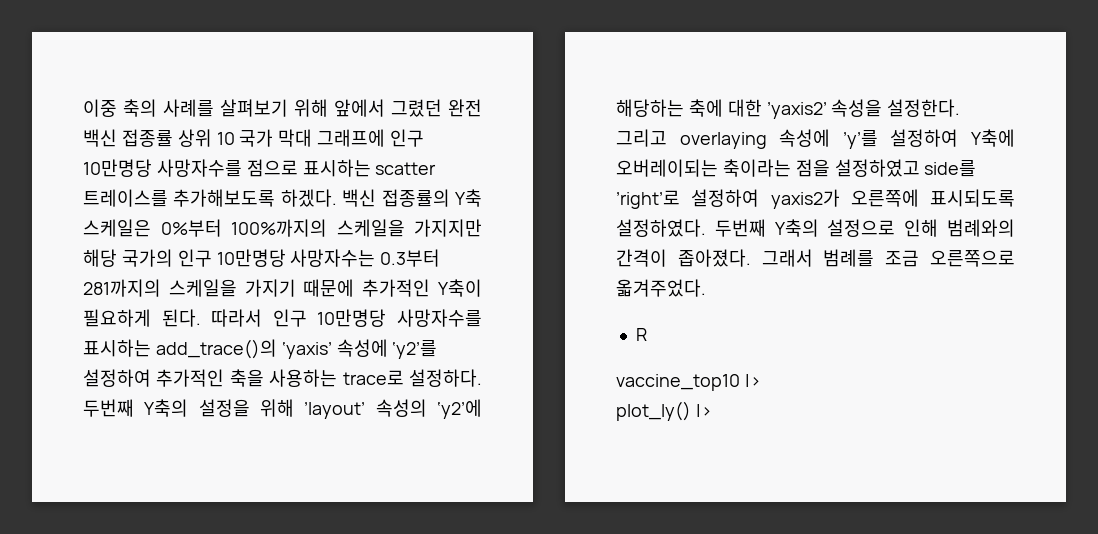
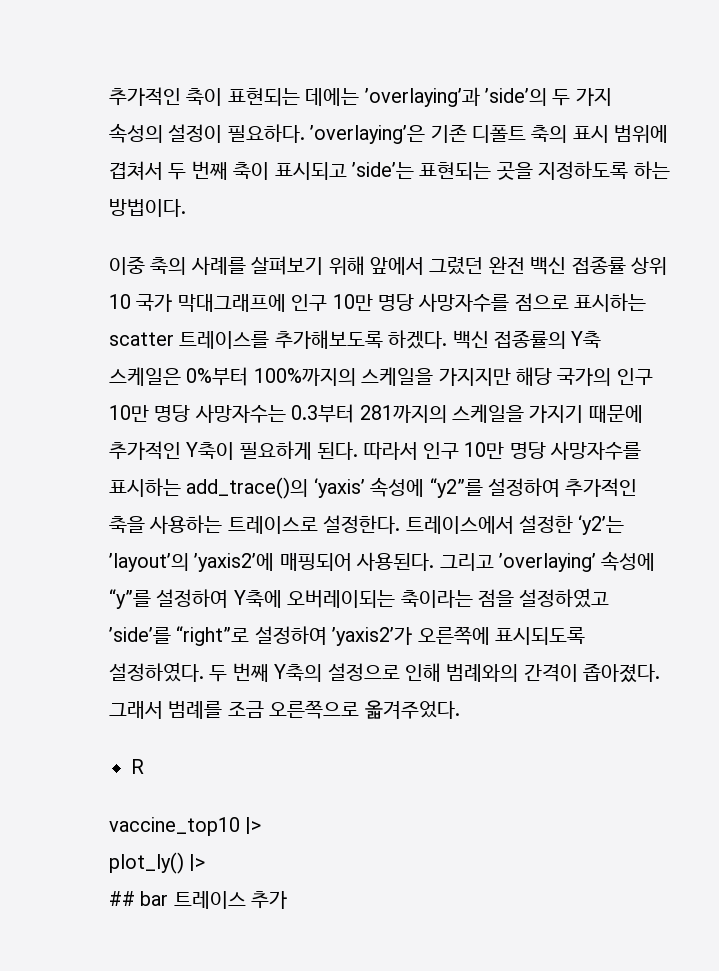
(83, 108) none -> [109,87,612,107] [109,123,669,144] [109,161,670,180] [109,198,186,217] 추가적인 축이 표현되는 데에는 ’overlaying’과 ’side’의 두 가지 속성의 설정이 필요하다. ’overlaying’은 기존 디폴트 축의 표시 범위에 겹쳐서 두 번째 축이 표시되고 ’side’는 표현되는 곳을 지정하도록 하는 방법이다. //
[278,129,425,147] [83,159,152,177] 막대 그래프에 인구 10만명당 -> [177,294,414,312] 막대그래프에 인구 10만 명당
[216,249,286,267] 10만명당 -> [109,405,191,422] 10만 명당
[317,309,387,327] 10만명당 -> [464,442,546,459] 10만 명당
[392,340,438,359] ‘y2’를 -> [429,478,483,498] “y2”를
[342,369,482,387] [83,399,482,419] [616,99,961,119] [616,129,878,149] trace로 설정하다. 두번째 Y축의 설정을 위해 ’layout’ 속성의 ‘y2’에 해당하는 축에 대한 ’yaxis2’ 속성을 설정한다. 그리고 overlaying 속성에 ’y’를 -> [227,515,625,535] [109,551,656,572] [109,589,151,609] 트레이스로 설정한다. 트레이스에서 설정한 ‘y2’는 ’layout’의 ’yaxis2’에 매핑되어 사용된다. 그리고 ’overlaying’ 속성에 “y”를
[924,160,977,177] [616,189,840,209] side를 ’right’로 설정하여 yaxis2가 -> [109,626,413,646] ’side’를 “right”로 설정하여 ’yaxis2’가
[714,219,766,237] 두번째 -> [209,663,269,682] 두 번째
(712, 410) none -> [109,891,288,909] // ## bar 트레이스 추가

